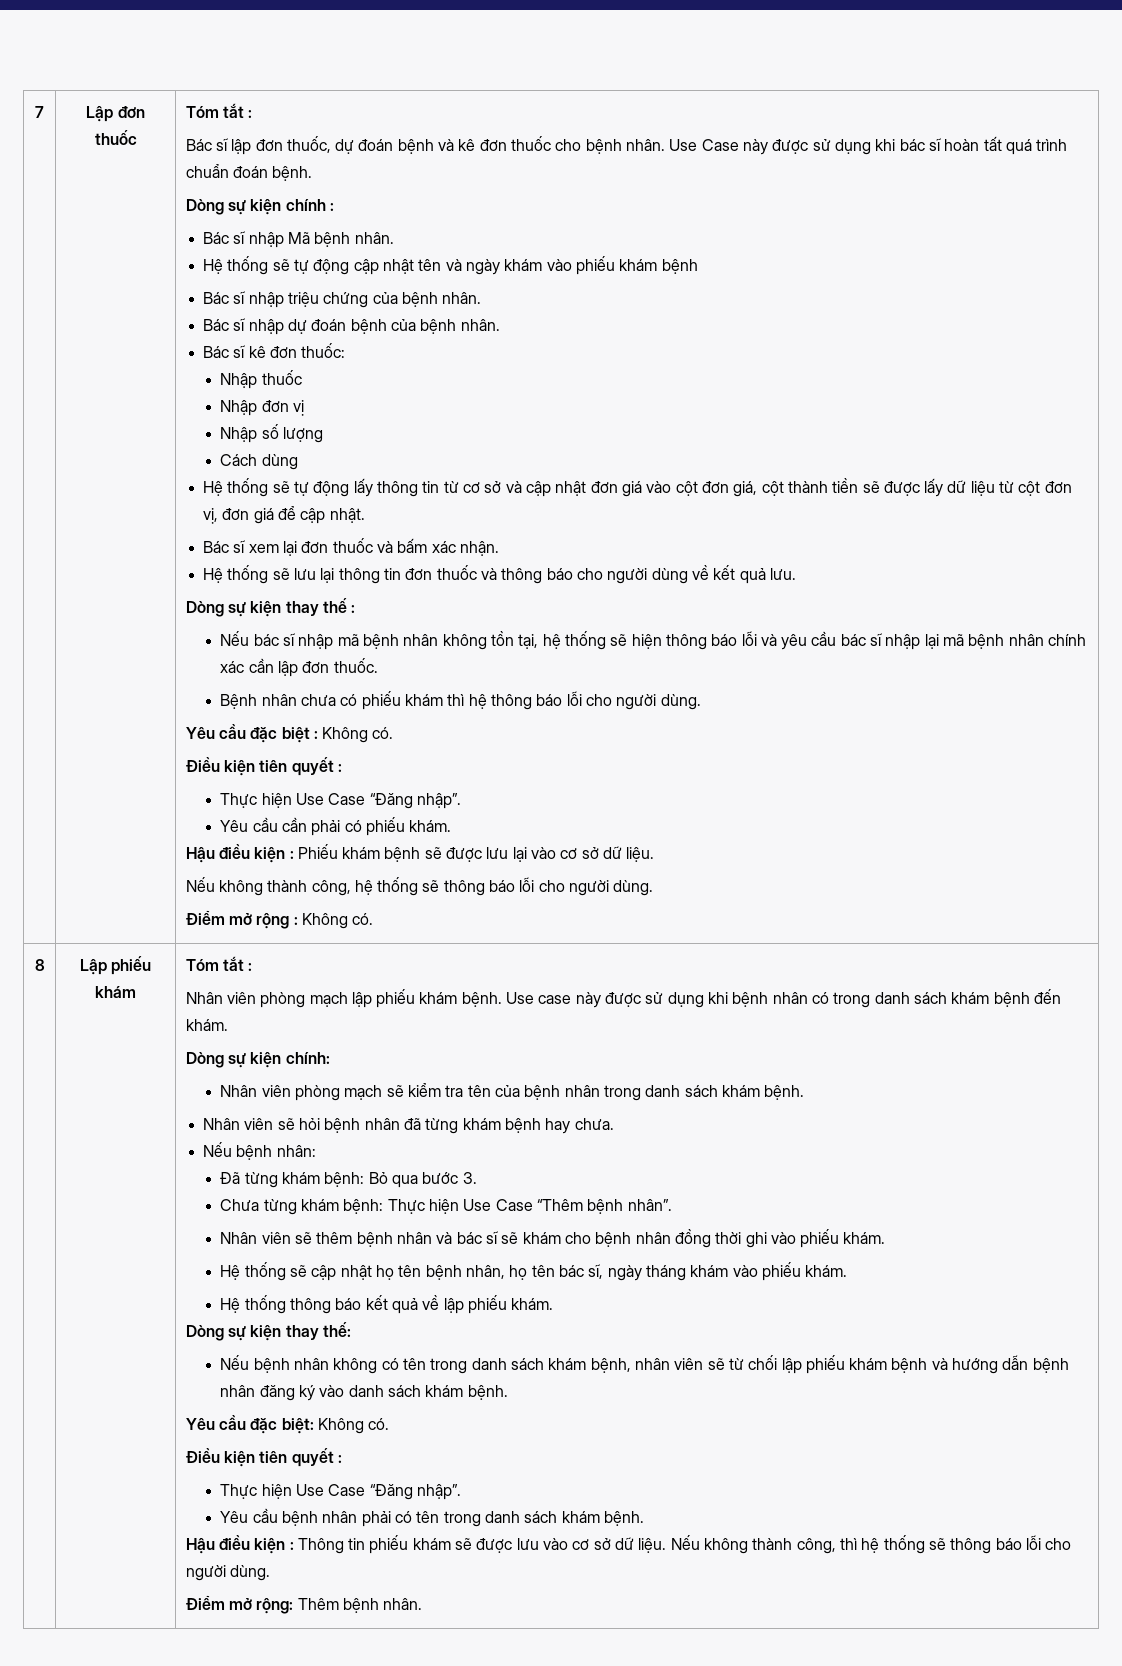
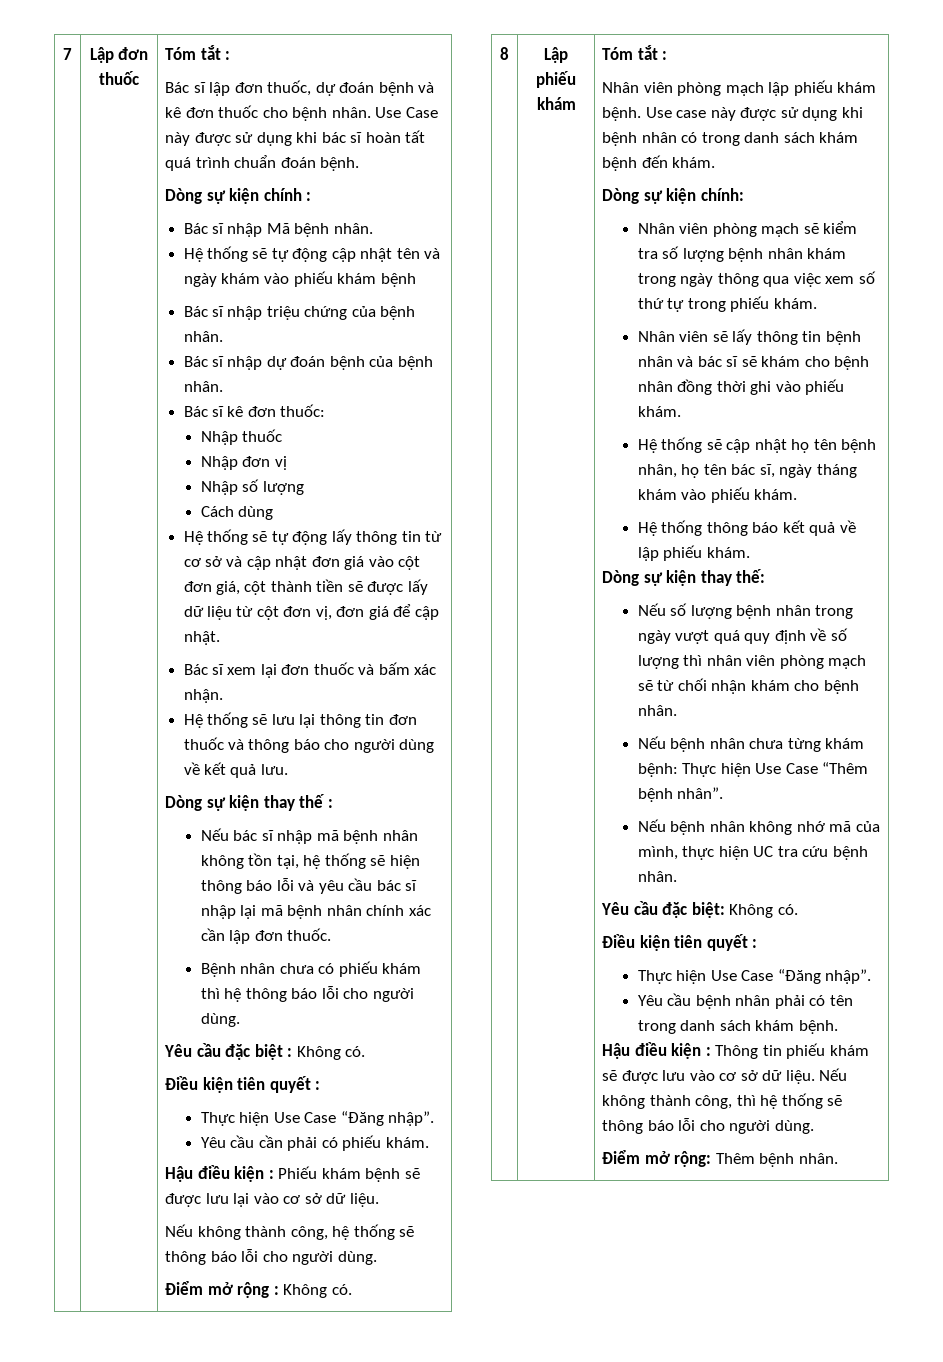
[467,1085,805,1101] [203,1118,614,1134] [203,1142,316,1160] [220,1172,477,1188] [220,1199,672,1215] [220,1232,353,1244] tên của bệnh nhân trong danh sách khám bệnh. // Nhân viên sẽ hỏi bệnh nhân đã từng khám bệnh hay chưa. // Nếu bệnh nhân: // Đã từng khám bệnh: Bỏ qua bước 3. // Chưa từng khám bệnh: Thực hiện Use Case “Thêm bệnh nhân”. // Nhân viên sẽ thêm -> [662,246,847,262] [637,271,876,287] [637,296,817,312] [637,329,822,345] số lượng bệnh nhân khám trong ngày thông qua việc xem số thứ tự trong phiếu khám. // Nhân viên sẽ lấy thông tin
[253,1355,1069,1374] [220,1385,508,1401] bệnh nhân không có tên trong danh sách khám bệnh, nhân viên sẽ từ chối lập phiếu khám bệnh và hướng dẫn bệnh nhân đăng ký vào danh sách khám bệnh. -> [670,603,854,619] [637,628,848,644] [637,655,867,669] [637,678,859,694] [637,705,677,716] [637,736,865,752] [637,762,869,777] [637,787,724,802] [637,819,880,835] [637,846,868,860] [637,871,677,882] số lượng bệnh nhân trong ngày vượt quá quy định về số lượng thì nhân viên phòng mạch sẽ từ chối nhận khám cho bệnh nhân. // Nếu bệnh nhân chưa từng khám bệnh: Thực hiện Use Case “Thêm bệnh nhân”. // Nếu bệnh nhân không nhớ mã của mình, thực hiện UC tra cứu bệnh nhân.

